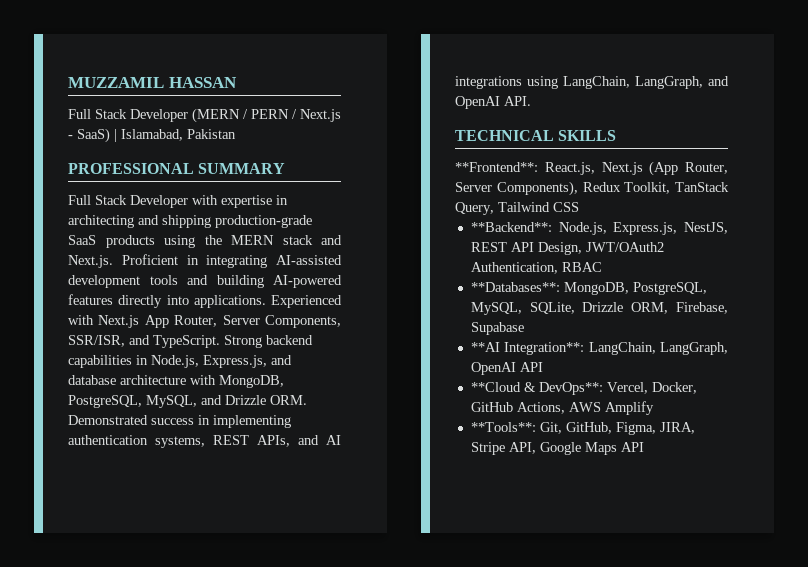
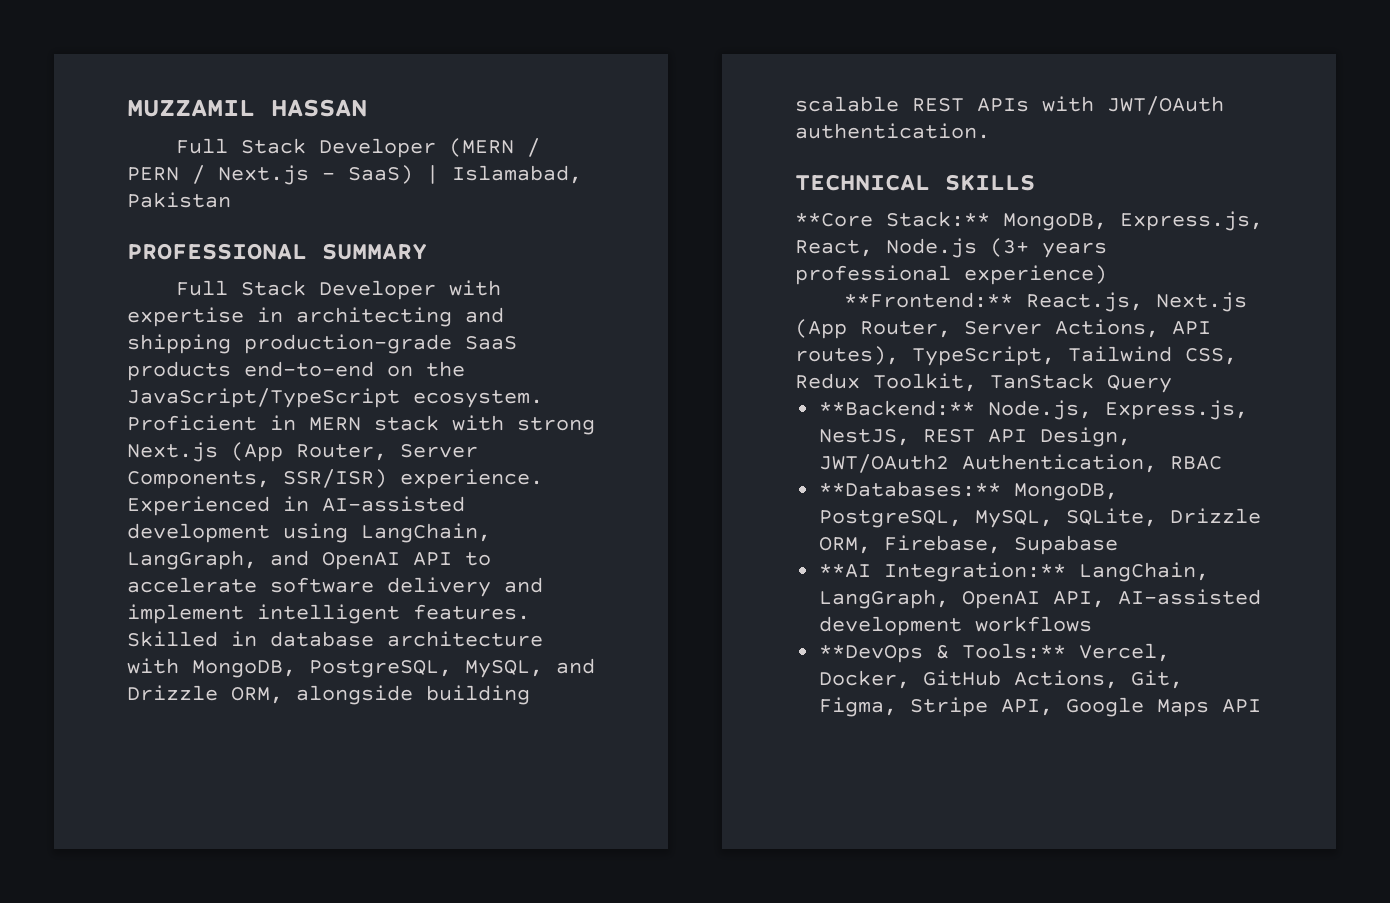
[164,235,342,248] [68,254,342,268] [68,275,342,288] [68,294,342,308] [68,315,341,328] [68,335,313,348] [68,355,292,368] using the MERN stack and Next.js. Proficient in integrating AI-assisted development tools and building AI-powered features directly into applications. Experienced with Next.js App Router, Server Components, SSR/ISR, and TypeScript. Strong backend capabilities in Node.js, Express.js, and -> [244,361,465,377] [127,388,543,408] [127,415,595,435] [127,442,478,462] [127,469,543,489] [127,496,465,516] [127,523,491,543] [127,550,491,570] [127,577,543,597] [127,604,530,624] [127,631,257,647] end-to-end on the JavaScript/TypeScript ecosystem. Proficient in MERN stack with strong Next.js (App Router, Server Components, SSR/ISR) experience. Experienced in AI-assisted development using LangChain, LangGraph, and OpenAI API to accelerate software delivery and implement intelligent features. Skilled in
[270,395,307,405] [68,415,291,428] [68,435,341,448] [455,76,729,89] [455,96,531,109] [455,130,617,141] [455,162,538,172] ORM. Demonstrated success in implementing authentication systems, REST APIs, and AI integrations using LangChain, LangGraph, and OpenAI API. // TECHNICAL SKILLS // **Frontend**: -> [231,685,530,705] [795,96,1224,115] [795,123,990,139] [795,174,1035,191] [795,211,1263,231] [795,238,1107,258] [795,265,1107,285] [843,292,1013,308] ORM, alongside building scalable REST APIs with JWT/OAuth authentication. // TECHNICAL SKILLS // **Core Stack:** MongoDB, Express.js, React, Node.js (3+ years professional experience) // **Frontend:**
[496,181,729,196] [455,202,579,215] [470,222,552,232] Components), Redux Toolkit, TanStack Query, Tailwind CSS // **Backend**: -> [1055,319,1211,338] [795,346,1237,366] [795,373,1172,393] [819,400,976,416] Actions, API routes), TypeScript, Tailwind CSS, Redux Toolkit, TanStack Query // **Backend:**
[470,282,560,292] **Databases**: -> [819,481,1002,497] **Databases:**
[504,342,585,355] Integration**: -> [884,562,1067,582] Integration:**
[519,362,543,372] [470,382,697,395] [470,401,654,415] [470,422,695,435] API // **Cloud & DevOps**: Vercel, Docker, GitHub Actions, AWS Amplify // **Tools**: Git, GitHub, Figma, JIRA, -> [1053,589,1262,608] [819,616,1093,636] [819,643,1171,663] [819,670,1184,689] [819,697,898,717] API, AI-assisted development workflows // **DevOps & Tools:** Vercel, Docker, GitHub Actions, Git, Figma,

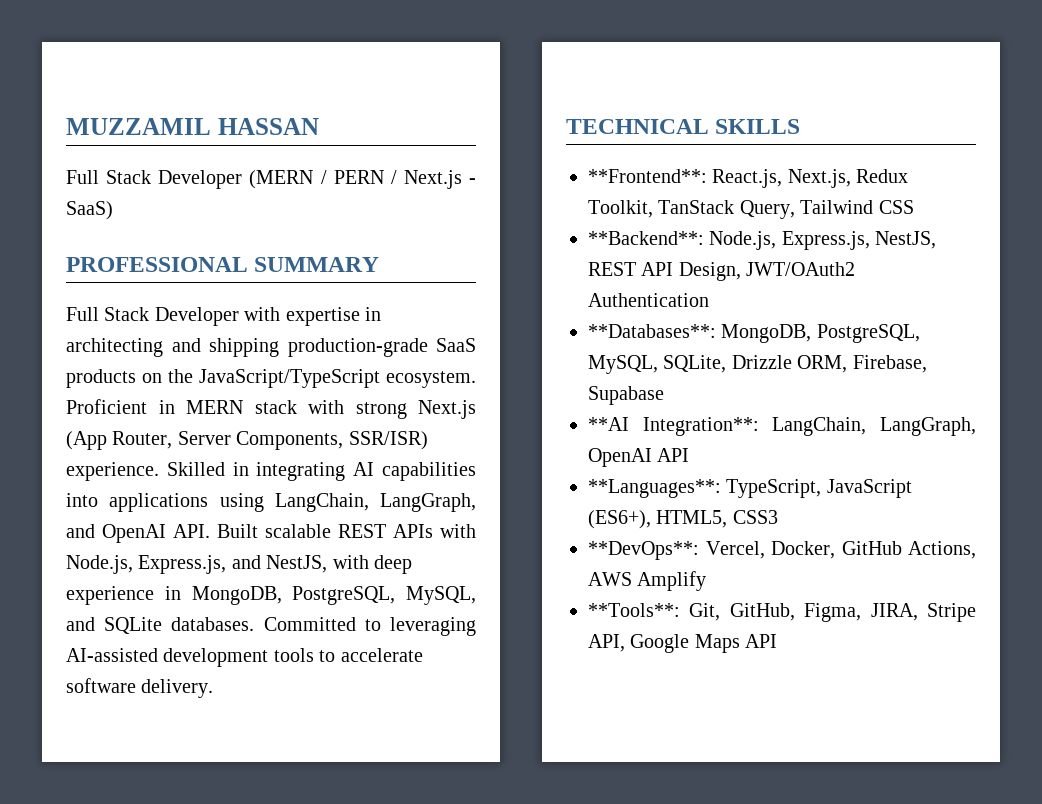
[426,165,582,184] [127,192,231,208] | Islamabad, Pakistan -> (113, 210) none
[244,361,374,377] end-to-end -> (136, 378) none
[127,496,465,516] [127,523,270,543] Experienced in AI-assisted development -> [166,462,477,481] [66,493,209,512] Skilled in integrating AI capabilities into applications
[413,552,491,566] [127,577,543,597] [127,604,530,624] [127,631,543,647] [127,658,595,678] [127,685,530,705] [795,96,1224,115] [795,123,990,139] [795,174,1035,191] [795,211,1263,231] [795,238,1107,258] [795,265,1107,285] [843,292,1247,312] [795,319,1211,339] [795,346,1237,366] [795,373,1172,393] [819,400,976,416] API to accelerate software delivery and implement intelligent features. Skilled in database architecture with MongoDB, PostgreSQL, MySQL, and Drizzle ORM, alongside building scalable REST APIs with JWT/OAuth authentication. // TECHNICAL SKILLS // **Core Stack:** MongoDB, Express.js, React, Node.js (3+ years professional experience) // **Frontend:** React.js, Next.js (App Router, Server Actions, API routes), TypeScript, Tailwind CSS, Redux Toolkit, TanStack Query // **Backend:** -> [173,524,476,538] [66,555,412,574] [66,586,476,605] [66,617,476,636] [66,648,423,667] [66,678,214,698] [566,119,801,134] [588,169,909,188] [588,200,914,219] [588,231,704,245] API. Built scalable REST APIs with Node.js, Express.js, and NestJS, with deep experience in MongoDB, PostgreSQL, MySQL, and SQLite databases. Committed to leveraging AI-assisted development tools to accelerate software delivery. // TECHNICAL SKILLS // **Frontend**: React.js, Next.js, Redux Toolkit, TanStack Query, Tailwind CSS // **Backend**:
[962,454,1223,473] [819,481,1002,497] Authentication, RBAC // **Databases:** -> [588,293,709,307] [588,324,716,338] Authentication // **Databases**:
[884,562,1067,582] Integration:** -> [642,417,759,436] Integration**:
[1053,589,1262,608] [819,616,1093,636] [819,643,1171,663] [819,670,1184,689] [819,697,898,717] API, AI-assisted development workflows // **DevOps & Tools:** Vercel, Docker, GitHub Actions, Git, Figma, -> [657,448,690,462] [588,479,912,498] [588,510,778,529] [588,541,976,560] [588,571,707,591] [588,603,918,622] API // **Languages**: TypeScript, JavaScript (ES6+), HTML5, CSS3 // **DevOps**: Vercel, Docker, GitHub Actions, AWS Amplify // **Tools**: Git, GitHub, Figma, JIRA,

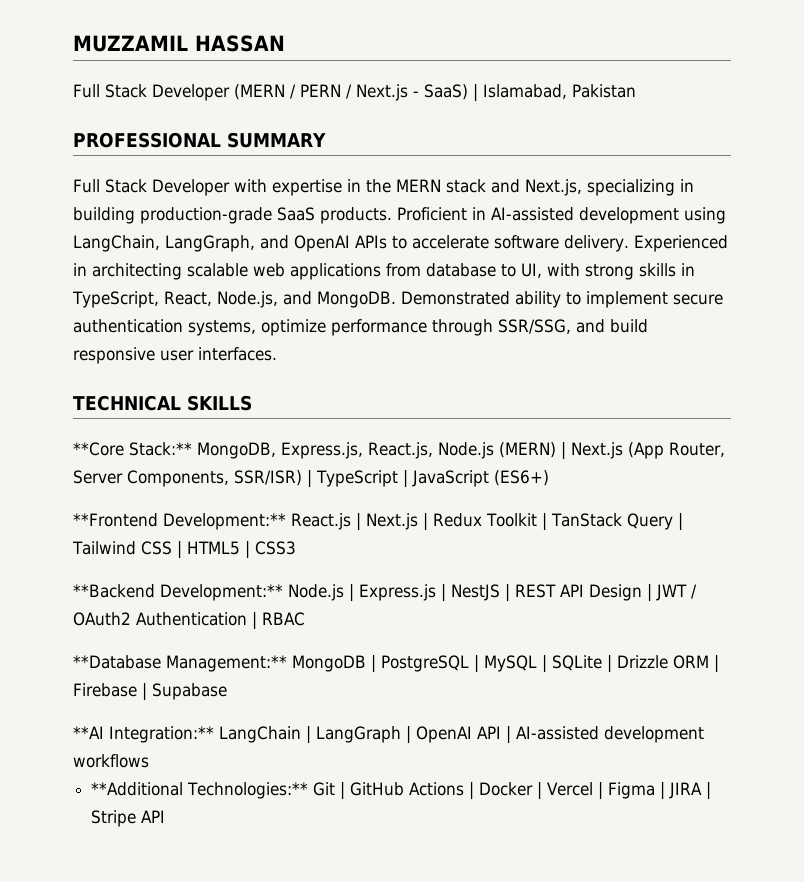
(113, 210) none -> [472,84,636,102] | Islamabad, Pakistan
[66,338,476,357] [66,369,476,388] [66,399,407,419] architecting and shipping production-grade SaaS products on the JavaScript/TypeScript ecosystem. Proficient in MERN stack with strong -> [365,179,694,196] [73,207,726,224] [73,235,728,252] [73,263,695,280] [72,291,723,308] [73,319,648,336] [73,347,277,364] [73,395,252,411] [73,442,566,460] the MERN stack and Next.js, specializing in building production-grade SaaS products. Proficient in AI-assisted development using LangChain, LangGraph, and OpenAI APIs to accelerate software delivery. Experienced in architecting scalable web applications from database to UI, with strong skills in TypeScript, React, Node.js, and MongoDB. Demonstrated ability to implement secure authentication systems, optimize performance through SSR/SSG, and build responsive user interfaces. // TECHNICAL SKILLS // **Core Stack:** MongoDB, Express.js, React.js, Node.js (MERN) |
[66,462,477,481] [66,493,476,512] [66,524,476,543] [66,555,412,574] [66,586,476,605] [66,617,476,636] [66,648,423,667] [66,678,214,698] [566,119,801,134] [588,169,909,188] [588,200,914,219] [588,231,937,250] [588,262,856,281] [588,293,709,307] [588,324,920,343] [588,355,927,374] [588,386,664,405] [588,417,976,436] [588,448,690,467] [588,479,912,498] [588,510,778,529] [588,541,976,560] [588,571,707,591] [588,603,976,622] [588,634,740,653] experience. Skilled in integrating AI capabilities into applications using LangChain, LangGraph, and OpenAI API. Built scalable REST APIs with Node.js, Express.js, and NestJS, with deep experience in MongoDB, PostgreSQL, MySQL, and SQLite databases. Committed to leveraging AI-assisted development tools to accelerate software delivery. // TECHNICAL SKILLS // **Frontend**: React.js, Next.js, Redux Toolkit, TanStack Query, Tailwind CSS // **Backend**: Node.js, Express.js, NestJS, REST API Design, JWT/OAuth2 Authentication // **Databases**: MongoDB, PostgreSQL, MySQL, SQLite, Drizzle ORM, Firebase, Supabase // **AI Integration**: LangChain, LangGraph, OpenAI API // **Languages**: TypeScript, JavaScript (ES6+), HTML5, CSS3 // **DevOps**: Vercel, Docker, GitHub Actions, AWS Amplify // **Tools**: Git, GitHub, Figma, JIRA, Stripe API, Google Maps -> [307,470,549,488] [73,513,683,531] [72,541,296,559] [73,584,697,602] [73,612,305,630] [73,655,719,673] [73,683,227,701] [73,726,704,744] [73,754,149,768] [91,782,712,800] [91,810,137,827] | TypeScript | JavaScript (ES6+) // **Frontend Development:** React.js | Next.js | Redux Toolkit | TanStack Query | Tailwind CSS | HTML5 | CSS3 // **Backend Development:** Node.js | Express.js | NestJS | REST API Design | JWT / OAuth2 Authentication | RBAC // **Database Management:** MongoDB | PostgreSQL | MySQL | SQLite | Drizzle ORM | Firebase | Supabase // **AI Integration:** LangChain | LangGraph | OpenAI API | AI-assisted development workflows // **Additional Technologies:** Git | GitHub Actions | Docker | Vercel | Figma | JIRA | Stripe

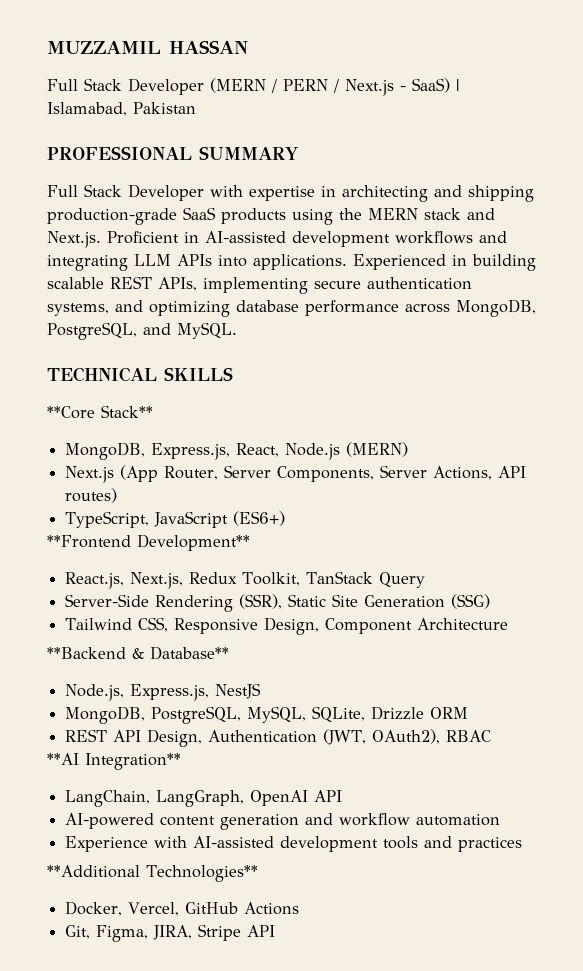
[365,179,694,196] [73,207,726,224] [73,235,728,252] [73,263,695,280] [72,291,723,308] [73,319,648,336] [73,347,277,364] the MERN stack and Next.js, specializing in building production-grade SaaS products. Proficient in AI-assisted development using LangChain, LangGraph, and OpenAI APIs to accelerate software delivery. Experienced in architecting scalable web applications from database to UI, with strong skills in TypeScript, React, Node.js, and MongoDB. Demonstrated ability to implement secure authentication systems, optimize performance through SSR/SSG, and build responsive user interfaces. -> [342,185,534,202] [47,207,495,225] [47,231,507,248] [47,254,536,271] [47,276,472,294] [47,299,536,317] [47,322,237,340] architecting and shipping production-grade SaaS products using the MERN stack and Next.js. Proficient in AI-assisted development workflows and integrating LLM APIs into applications. Experienced in building scalable REST APIs, implementing secure authentication systems, and optimizing database performance across MongoDB, PostgreSQL, and MySQL.
[129,442,192,456] Stack:** -> [101,405,153,418] Stack** //
[368,442,433,459] React.js, -> [236,443,280,457] React,
[561,442,566,460] | -> (409, 449) //
[234,470,549,488] [73,513,683,531] [72,541,296,559] [73,584,697,602] [73,612,305,630] [73,655,719,673] [73,683,227,701] [73,726,704,744] [73,754,149,768] [91,782,712,800] SSR/ISR) | TypeScript | JavaScript (ES6+) // **Frontend Development:** React.js | Next.js | Redux Toolkit | TanStack Query | Tailwind CSS | HTML5 | CSS3 // **Backend Development:** Node.js | Express.js | NestJS | REST API Design | JWT / OAuth2 Authentication | RBAC // **Database Management:** MongoDB | PostgreSQL | MySQL | SQLite | Drizzle ORM | Firebase | Supabase // **AI Integration:** LangChain | LangGraph | OpenAI API | AI-assisted development workflows // **Additional Technologies:** Git | GitHub Actions | Docker | Vercel | Figma | JIRA | -> [380,465,527,480] [65,488,118,503] [65,511,286,528] [47,534,250,551] [65,571,426,589] [65,594,491,612] [65,617,509,635] [47,646,229,660] [65,683,262,701] [65,706,469,724] [65,729,492,747] [47,753,181,770] [65,790,343,807] [65,813,501,830] [65,836,523,852] [47,865,258,882] [65,901,300,916] [65,925,193,942] Server Actions, API routes) // TypeScript, JavaScript (ES6+) // **Frontend Development** // React.js, Next.js, Redux Toolkit, TanStack Query // Server-Side Rendering (SSR), Static Site Generation (SSG) // Tailwind CSS, Responsive Design, Component Architecture // **Backend & Database** // Node.js, Express.js, NestJS // MongoDB, PostgreSQL, MySQL, SQLite, Drizzle ORM // REST API Design, Authentication (JWT, OAuth2), RBAC // **AI Integration** // LangChain, LangGraph, OpenAI API // AI-powered content generation and workflow automation // Experience with AI-assisted development tools and practices // **Additional Technologies** // Docker, Vercel, GitHub Actions // Git, Figma, JIRA,

